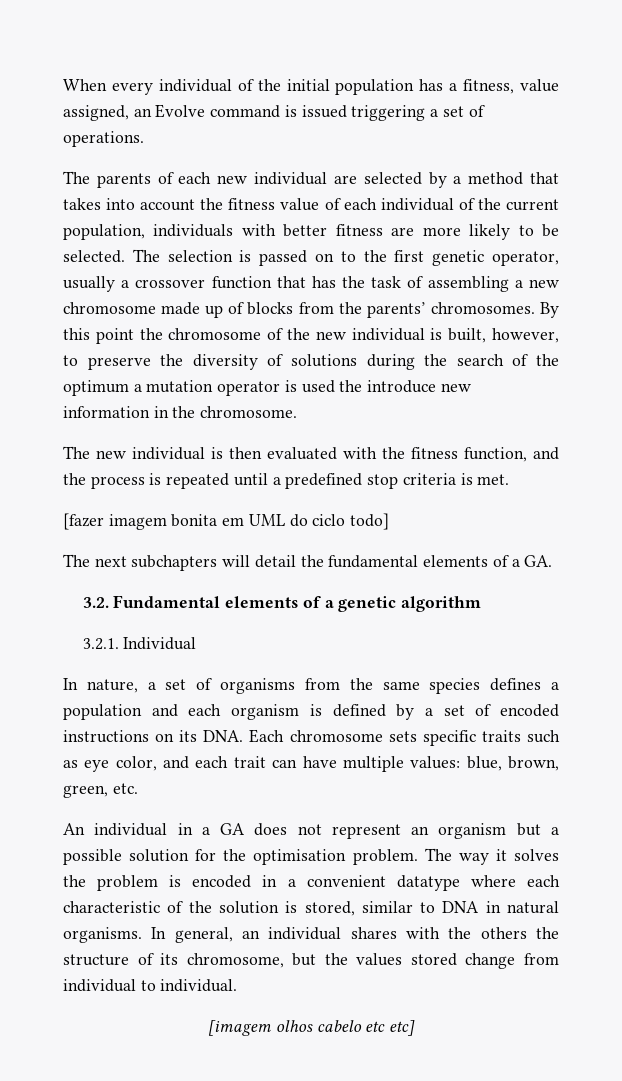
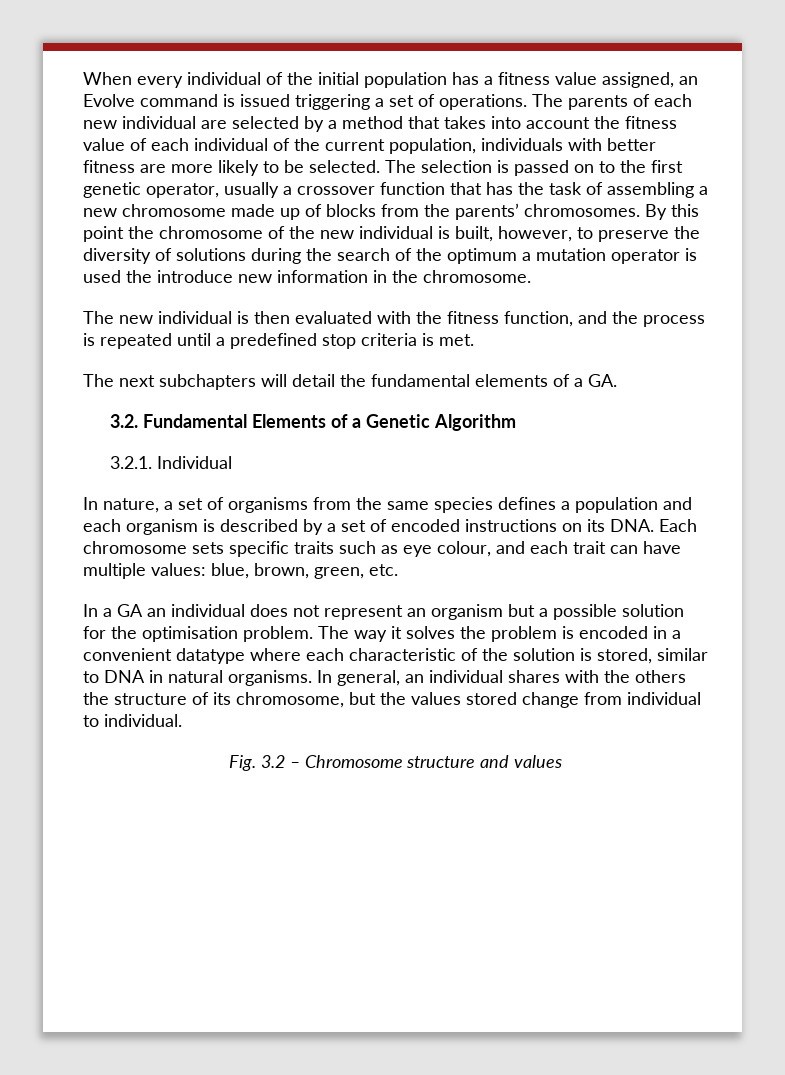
[463,79,515,94] fitness, -> [498,72,550,85] fitness
(144, 139) // -> (527, 102) none
[63,513,390,530] // [fazer imagem bonita em UML do ciclo todo] -> (474, 340) none
[225,596,482,612] elements of a genetic algorithm -> [251,414,516,431] Elements of a Genetic Algorithm
[332,704,386,717] defined -> [220,519,298,532] described
[115,756,157,771] color, -> [437,541,491,557] colour,
[63,823,246,836] An individual in a GA -> [83,604,245,617] In a GA an individual
[208,1020,415,1036] [imagem olhos cabelo etc etc] -> [228,755,563,771] Fig. 3.2 – Chromosome structure and values

